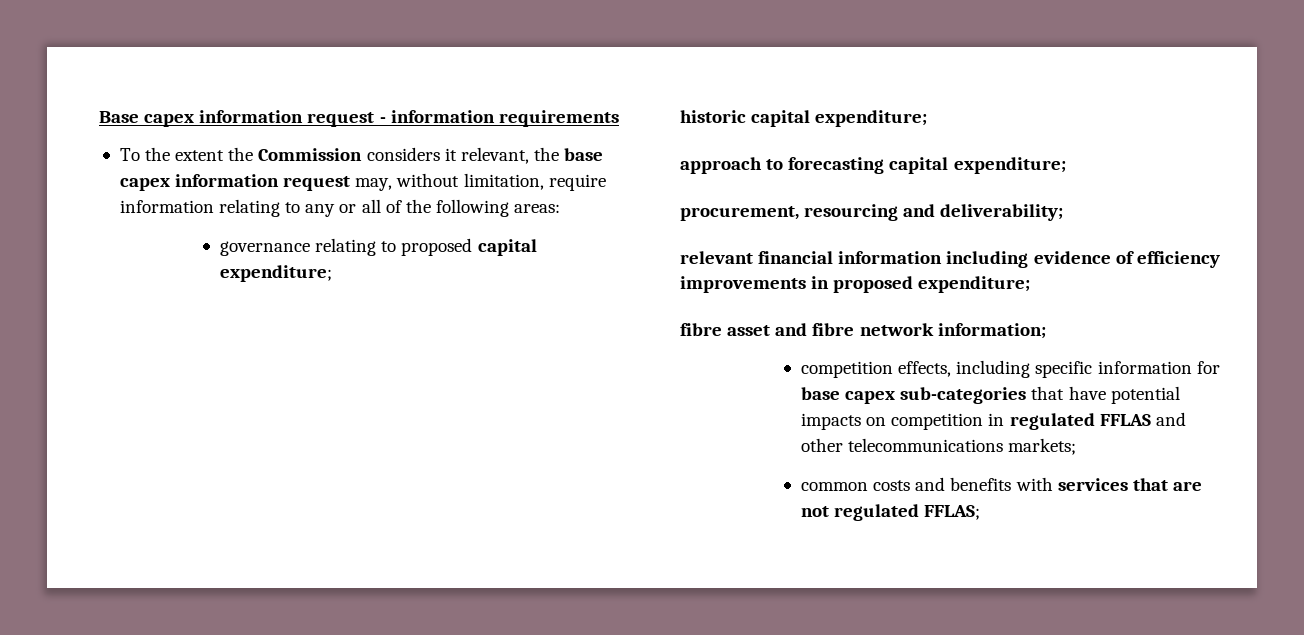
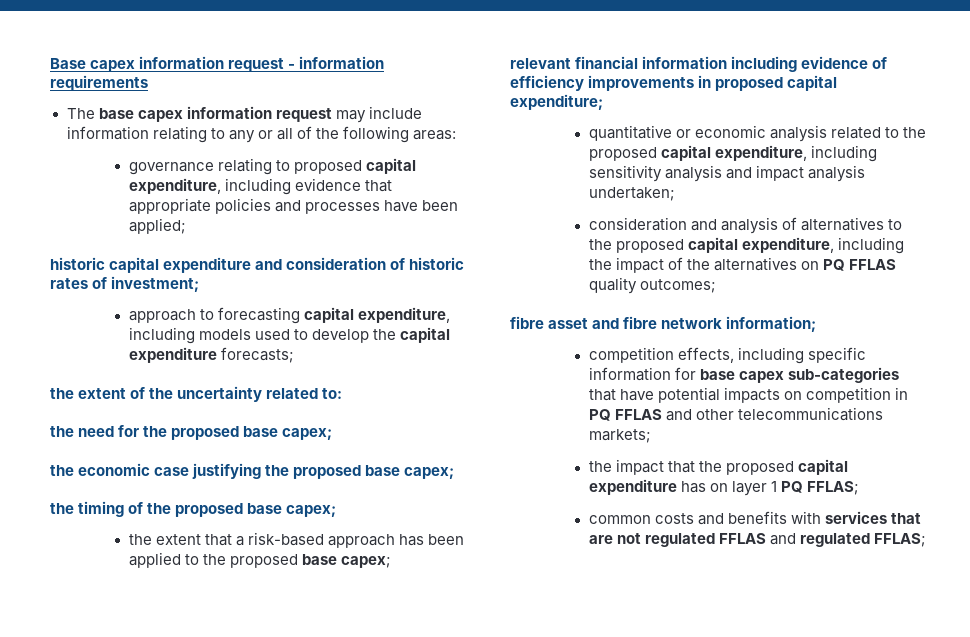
[119,147,604,164] [119,173,606,191] To the extent the Commission considers it relevant, the base capex information request may, without limitation, require -> [66,106,422,123] The base capex information request may include
[219,265,332,282] [680,110,928,127] [680,157,1066,174] [680,204,1064,221] expenditure; // historic capital expenditure; // approach to forecasting capital expenditure; // procurement, resourcing and deliverability; -> [128,178,392,195] [128,198,458,214] [128,218,186,234] [50,257,465,273] [50,276,200,292] [128,307,450,324] [128,327,450,344] [128,347,294,363] [50,386,343,402] [50,425,333,440] [50,463,455,479] [50,501,337,517] [128,532,465,548] [128,552,391,568] expenditure, including evidence that appropriate policies and processes have been applied; // historic capital expenditure and consideration of historic rates of investment; // approach to forecasting capital expenditure, including models used to develop the capital expenditure forecasts; // the extent of the uncertainty related to: // the need for the proposed base capex; // the economic case justifying the proposed base capex; // the timing of the proposed base capex; // the extent that a risk-based approach has been applied to the proposed base capex;
[918,276,1031,293] expenditure; -> [787,75,838,91] [510,94,603,110] [588,125,926,142] [588,145,877,162] [588,165,865,182] [588,187,675,201] [588,217,902,234] [588,237,904,254] [588,257,897,273] [588,277,716,294] capital expenditure; // quantitative or economic analysis related to the proposed capital expenditure, including sensitivity analysis and impact analysis undertaken; // consideration and analysis of alternatives to the proposed capital expenditure, including the impact of the alternatives on PQ FFLAS quality outcomes;
[1009,413,1095,430] regulated -> [588,409,611,421] PQ
(1077, 446) none -> [588,459,848,475] [588,479,859,496] // the impact that the proposed capital expenditure has on layer 1 PQ FFLAS;
(920, 512) none -> [718,533,870,547] FFLAS and regulated

